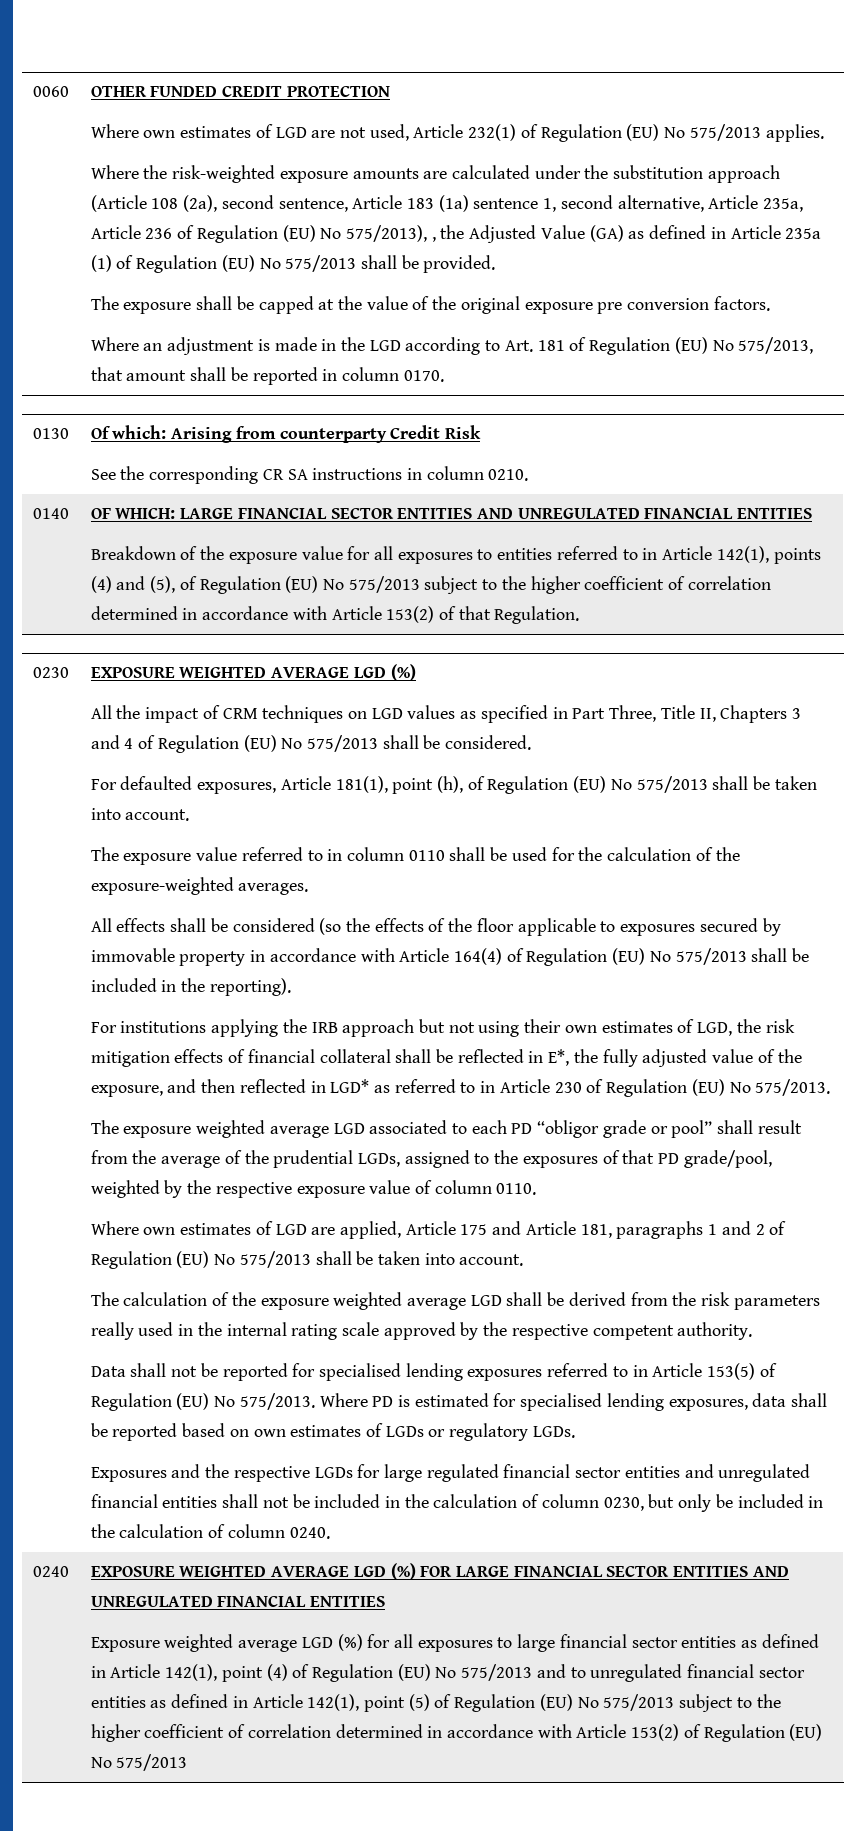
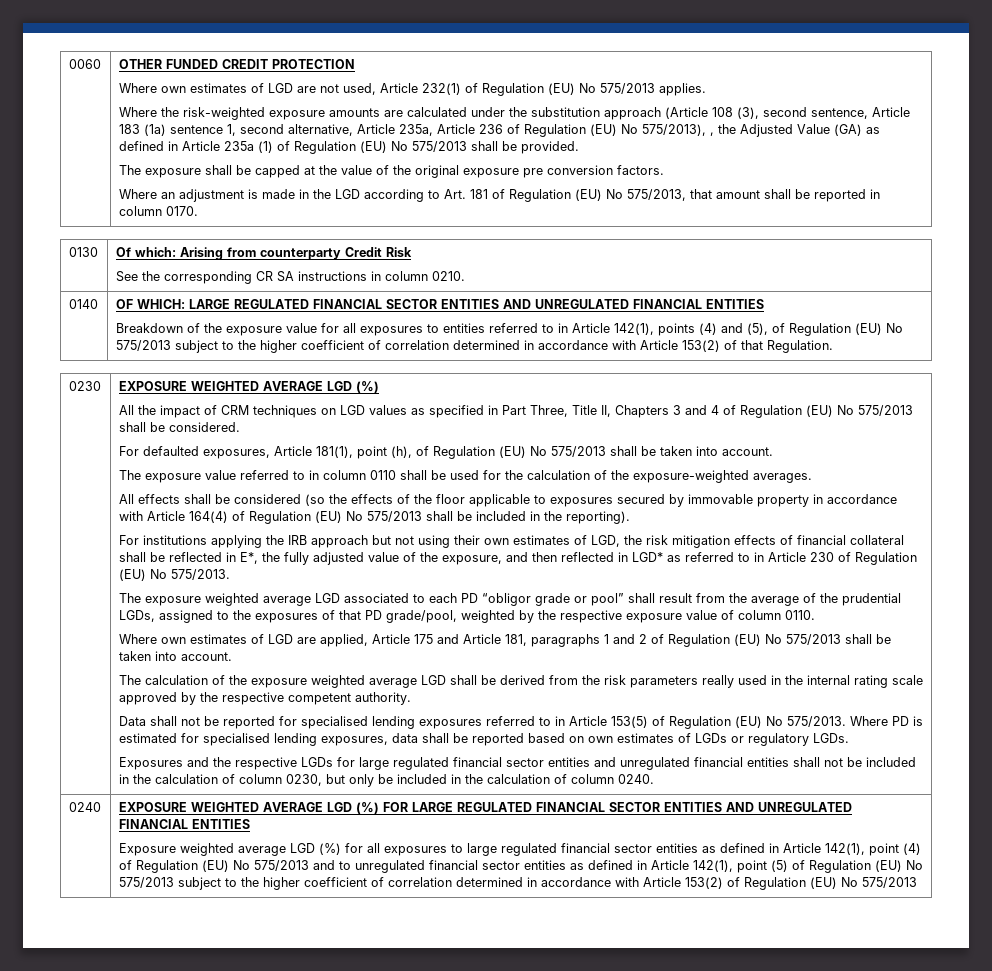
[183,195,218,212] (2a), -> [736,107,759,119] (3),
(234, 513) none -> [233,299,309,309] REGULATED
(509, 1571) none -> [456,802,532,812] REGULATED
(556, 1643) none -> [500,843,557,856] regulated

